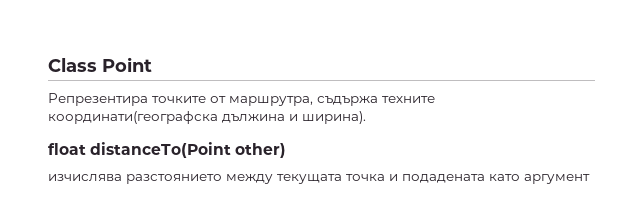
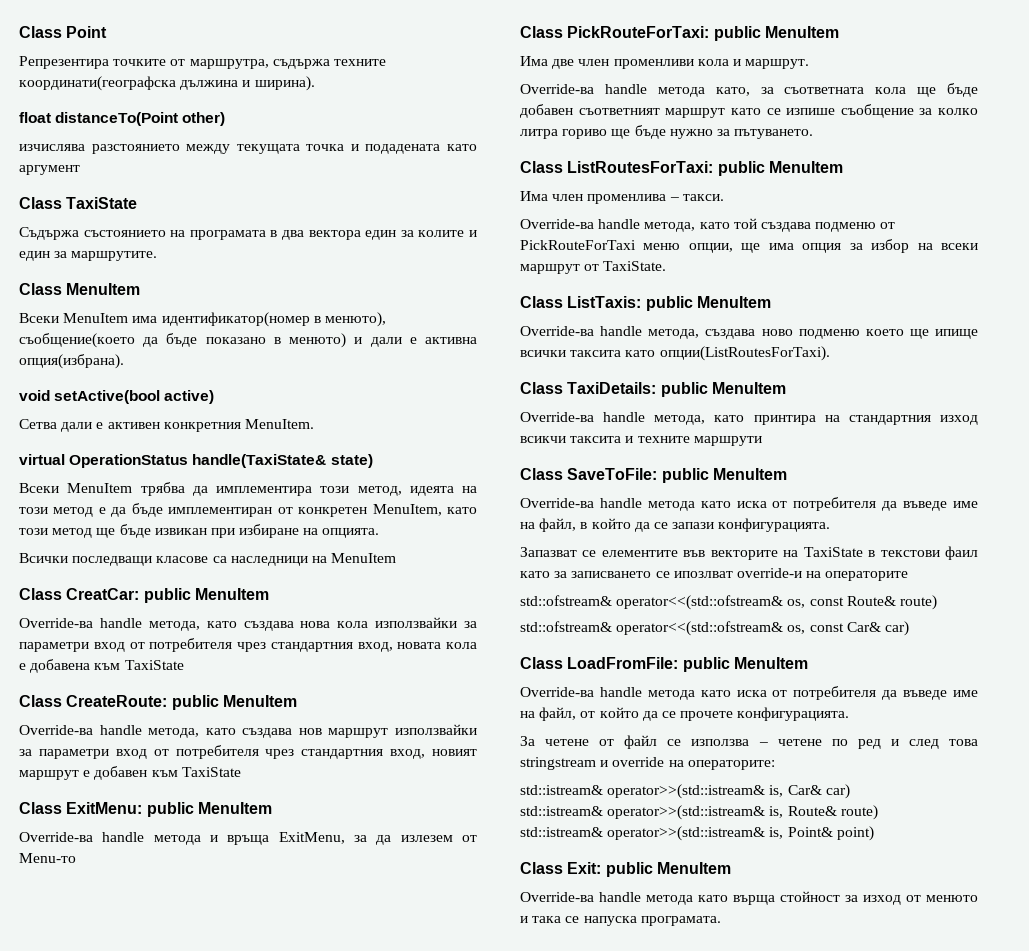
(590, 179) none -> [19,197,138,209] [19,227,478,240] [19,251,158,261] [19,283,141,295] [19,312,386,327] [19,333,478,348] [19,354,124,369] [19,390,215,404] [19,419,314,432] [19,454,373,468] [19,482,477,496] [19,503,478,517] [19,524,380,538] [19,553,397,566] [19,588,269,603] [19,617,477,631] [19,638,477,652] [19,659,184,673] [19,695,297,710] [19,724,477,738] [19,745,477,759] [19,766,241,780] [19,802,272,817] [19,832,477,845] [19,853,76,863] [520,26,839,41] [520,56,810,69] [520,83,978,97] [520,104,978,118] [520,125,814,139] [520,161,843,176] [520,191,724,204] [520,218,896,232] [520,239,979,253] [520,261,667,274] [520,296,771,311] [520,326,978,339] [520,346,830,361] [520,382,786,397] [520,412,978,425] [520,436,762,446] [520,468,787,483] [520,497,979,511] [520,518,831,532] [520,546,978,560] [520,568,909,581] [520,595,937,610] [520,621,909,636] [520,657,808,672] [520,686,979,700] [520,707,850,721] [520,735,978,749] [520,757,775,770] [520,784,850,799] [520,805,878,820] [520,826,874,841] [520,862,731,877] [520,891,978,905] [520,916,721,926] // Class TaxiState // Съдържа състоянието на програмата в два вектора един за колите и един за маршрутите. // Class MenuItem // Всеки MenuItem има идентификатор(номер в менюто), съобщение(което да бъде показано в менюто) и дали е активна опция(избрана). // void setActive(bool active) // Сетва дали е активен конкретния MenuItem. // virtual OperationStatus handle(TaxiState& state) // Всеки MenuItem трябва да имплементира този метод, идеята на този метод е да бъде имплементиран от конкретен MenuItem, като този метод ще бъде извикан при избиране на опцията. // Всички последващи класове са наследници на MenuItem // Class CreatCar: public MenuItem // Override-ва handle метода, като създава нова кола използвайки за параметри вход от потребителя чрез стандартния вход, новата кола е добавена към TaxiState // Class CreateRoute: public MenuItem // Override-ва handle метода, като създава нов маршрут използвайки за параметри вход от потребителя чрез стандартния вход, новият маршрут е добавен към TaxiState // Class ExitMenu: public MenuItem // Override-ва handle метода и връща ExitMenu, за да излезем от Menu-то // Class PickRouteForTaxi: public MenuItem // Има две член променливи кола и маршрут. // Override-ва handle метода като, за съответната кола ще бъде добавен съответният маршрут като се изпише съобщение за колко литра гориво ще бъде нужно за пътуването. // Class ListRoutesForTaxi: public MenuItem // Има член променлива – такси. // Override-ва handle метода, като той създава подменю от PickRouteForTaxi меню опции, ще има опция за избор на всеки маршрут от TaxiState. // Class ListTaxis: public MenuItem // Override-ва handle метода, създава ново подменю което ще ипище всички таксита като опции(ListRoutesForTaxi). // Class TaxiDetails: public MenuItem // Override-ва handle метода, като принтира на стандартния изход всикчи таксита и техните маршрути // Class SaveToFile: public MenuItem // Override-ва handle метода като иска от потребителя да въведе име на файл, в който да се запази конфигурацията. // Запазват се елементите във векторите на TaxiState в текстови фаил като за записването се ипозлват override-и на операторите // std::ofstream& operator<<(std::ofstream& os, const Route& route) // std::ofstream& operator<<(std::ofstream& os, const Car& car) // Class LoadFromFile: public MenuItem // Override-ва handle метода като иска от потребителя да въведе име на файл, от който да се прочете конфигурацията. // За четене от файл се използва – четене по ред и след това stringstream и оverride на операторите: // std::istream& operator>>(std::istream& is, Car& car) // std::istream& operator>>(std::istream& is, Route& route) // std::istream& operator>>(std::istream& is, Point& point) // Class Exit: public MenuItem // Override-ва handle метода като върща стойност за изход от менюто и така се напуска програмата.

